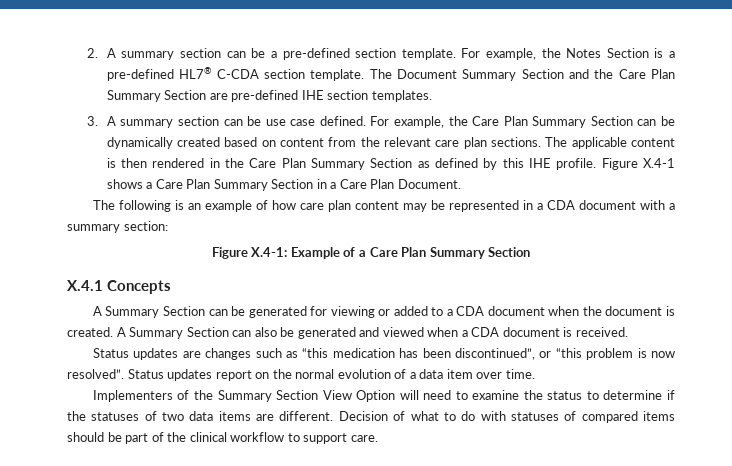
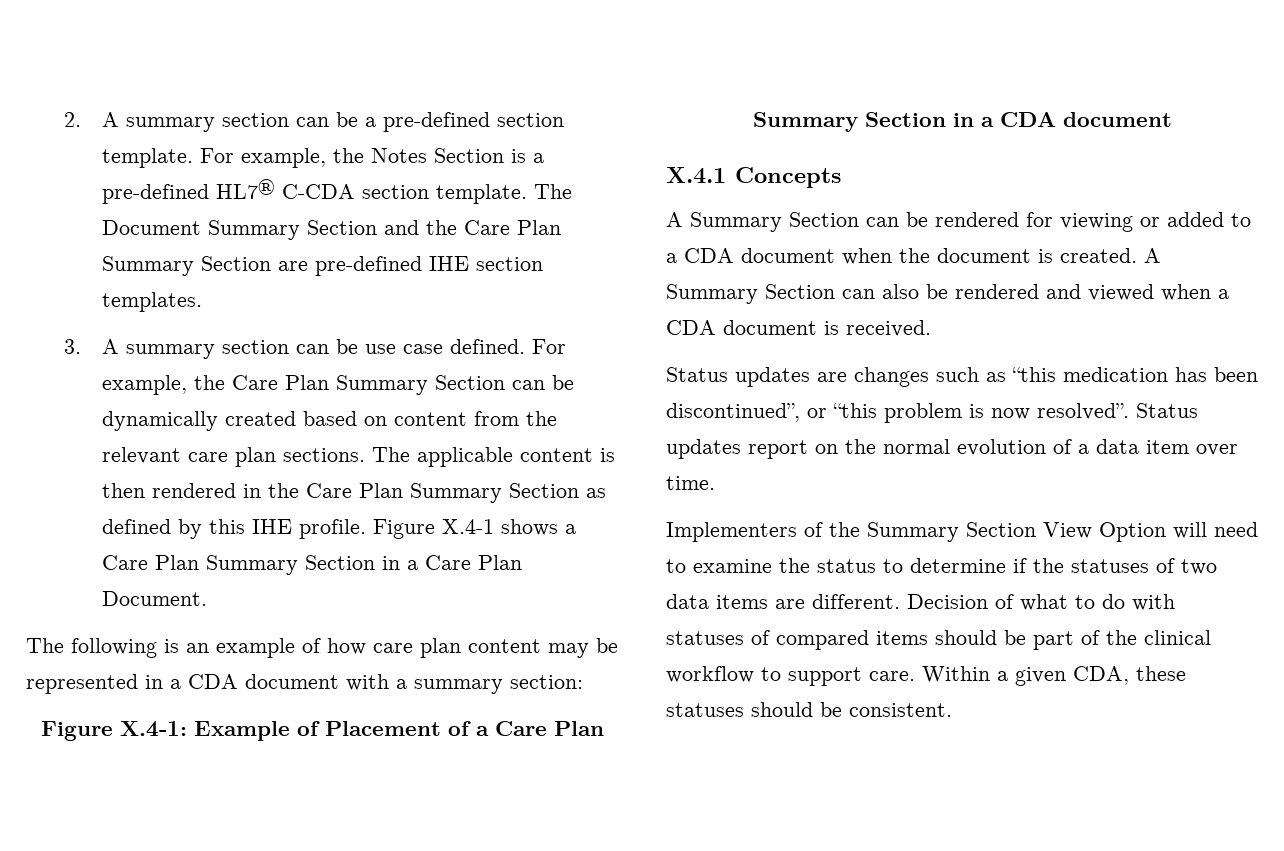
[359,247,531,259] a Care Plan Summary Section -> [324,721,604,736] [752,112,1172,132] Placement of a Care Plan Summary Section in a CDA document
[248,306,307,318] generated -> [935,212,1019,227] rendered
[297,327,356,339] generated -> [955,284,1039,299] rendered
(378, 438) none -> [922,666,1186,686] [666,702,952,717] Within a given CDA, these statuses should be consistent.

